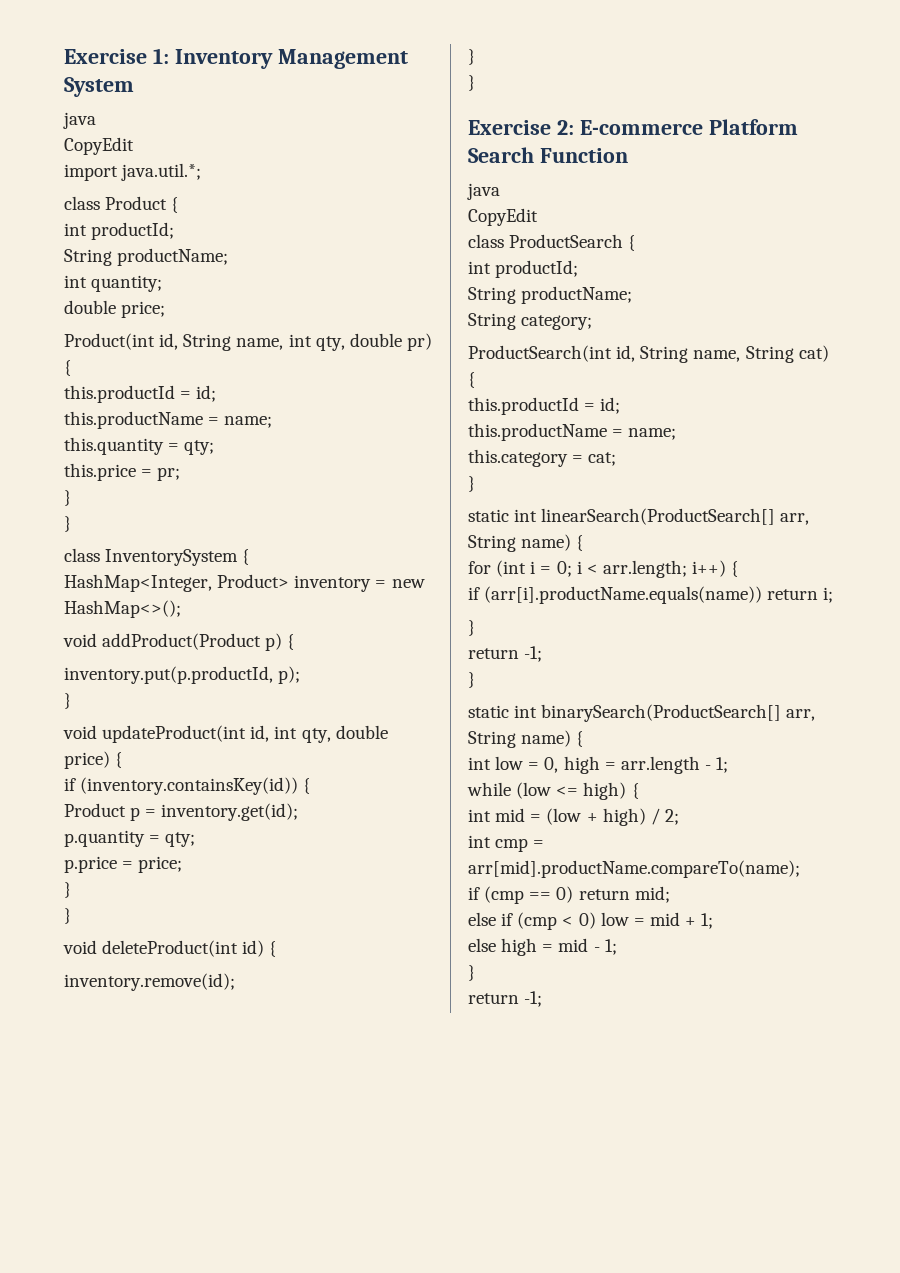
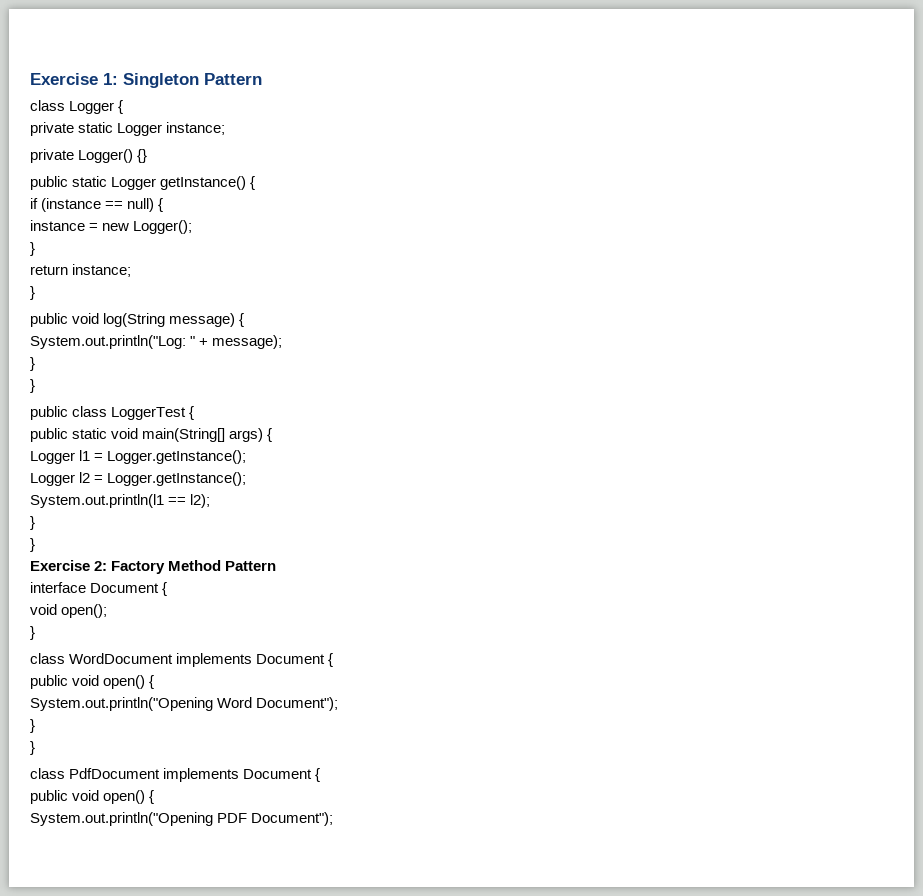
[174,49,408,69] [64,77,134,97] [63,112,96,129] [64,137,134,155] [64,163,202,181] [64,196,179,213] [64,222,175,240] [64,248,229,266] [64,275,163,292] [64,300,166,318] [64,333,432,351] [64,360,71,376] [64,385,217,403] [64,411,273,429] [64,437,215,455] [64,463,181,481] [64,490,71,506] [64,516,71,532] [64,548,250,566] [64,574,425,592] [64,600,181,618] [63,633,295,651] [64,666,301,684] [64,693,71,709] [63,725,388,743] [64,751,123,769] [64,777,311,795] [64,803,299,821] [64,830,196,847] [64,856,183,873] [64,882,71,898] [64,908,71,924] [63,940,277,957] [64,973,235,991] [468,49,475,65] [468,75,475,91] [468,119,798,135] [468,147,628,163] [467,183,500,200] [468,208,538,226] [468,234,636,251] [468,260,579,278] [468,286,633,304] [468,313,593,330] [468,345,829,363] [468,372,475,388] [468,397,621,415] [468,423,677,441] [468,449,617,467] [468,476,475,492] [468,508,810,525] [468,534,584,552] [468,560,739,578] [468,586,834,604] [468,620,475,636] [468,646,543,662] [468,672,475,688] [468,704,816,722] [468,730,584,748] [468,756,729,774] [467,782,639,800] [468,808,679,826] [468,835,545,852] [468,860,800,878] [468,886,670,904] [468,912,714,930] [468,938,617,956] [468,965,475,981] [468,991,543,1007] Inventory Management System // java // CopyEdit // import java.util.*; // class Product { // int productId; // String productName; // int quantity; // double price; // Product(int id, String name, int qty, double pr) { // this.productId = id; // this.productName = name; // this.quantity = qty; // this.price = pr; // } // } // class InventorySystem { // HashMap<Integer, Product> inventory = new HashMap<>(); // void addProduct(Product p) { // inventory.put(p.productId, p); // } // void updateProduct(int id, int qty, double price) { // if (inventory.containsKey(id)) { // Product p = inventory.get(id); // p.quantity = qty; // p.price = price; // } // } // void deleteProduct(int id) { // inventory.remove(id); // } // } // Exercise 2: E-commerce Platform Search Function // java // CopyEdit // class ProductSearch { // int productId; // String productName; // String category; // ProductSearch(int id, String name, String cat) { // this.productId = id; // this.productName = name; // this.category = cat; // } // static int linearSearch(ProductSearch[] arr, String name) { // for (int i = 0; i < arr.length; i++) { // if (arr[i].productName.equals(name)) return i; // } // return -1; // } // static int binarySearch(ProductSearch[] arr, String name) { // int low = 0, high = arr.length - 1; // while (low <= high) { // int mid = (low + high) / 2; // int cmp = arr[mid].productName.compareTo(name); // if (cmp == 0) return mid; // else if (cmp < 0) low = mid + 1; // else high = mid - 1; // } // return -1; -> [123,73,262,88] [30,100,124,114] [30,122,226,136] [30,149,148,163] [30,176,256,190] [30,198,164,212] [30,220,193,234] [30,242,35,256] [30,264,132,277] [30,286,35,300] [30,313,245,327] [30,335,283,349] [30,357,35,371] [30,379,35,393] [30,406,195,420] [30,428,273,442] [30,450,247,464] [30,472,247,486] [30,494,211,508] [30,516,35,530] [30,538,35,552] [30,560,277,574] [30,582,168,596] [30,604,108,618] [30,626,35,640] [30,653,334,667] [30,675,155,689] [30,697,339,711] [30,719,35,733] [30,741,35,755] [30,768,321,782] [30,790,155,804] [30,812,334,826] Singleton Pattern // class Logger { // private static Logger instance; // private Logger() {} // public static Logger getInstance() { // if (instance == null) { // instance = new Logger(); // } // return instance; // } // public void log(String message) { // System.out.println("Log: " + message); // } // } // public class LoggerTest { // public static void main(String[] args) { // Logger l1 = Logger.getInstance(); // Logger l2 = Logger.getInstance(); // System.out.println(l1 == l2); // } // } // Exercise 2: Factory Method Pattern // interface Document { // void open(); // } // class WordDocument implements Document { // public void open() { // System.out.println("Opening Word Document"); // } // } // class PdfDocument implements Document { // public void open() { // System.out.println("Opening PDF Document");

